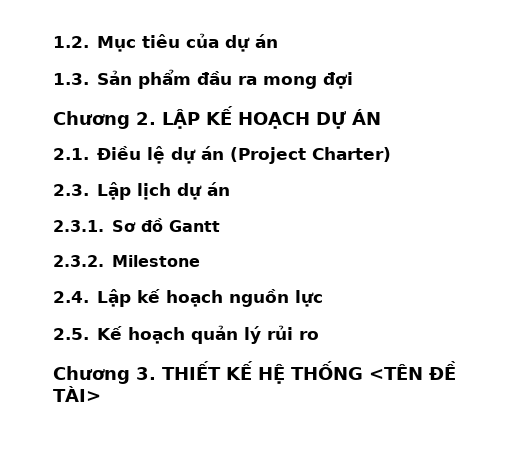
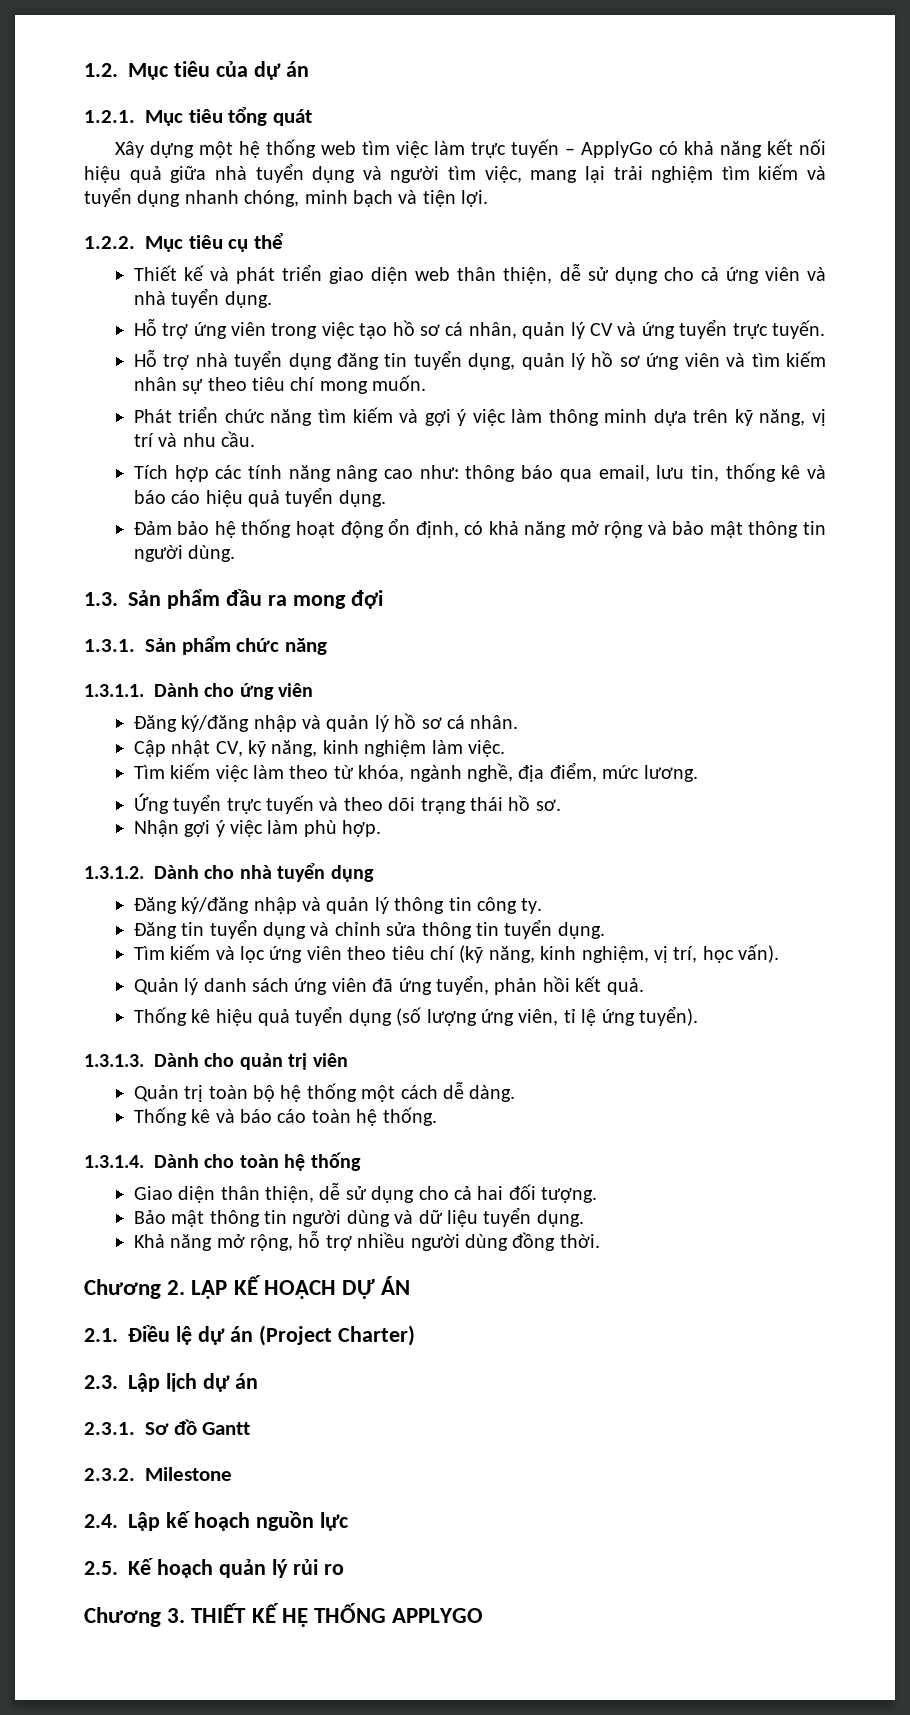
(278, 41) none -> [84,107,313,126] [114,139,827,158] [84,163,826,183] [84,187,489,207] [84,233,284,252] [133,264,826,284] [133,288,272,308] [133,319,826,339] [133,350,826,370] [133,375,427,394] [133,406,826,426] [133,431,256,447] [133,463,826,482] [133,487,386,507] [133,518,826,538] [133,545,236,562] // 1.2.1. Mục tiêu tổng quát // Xây dựng một hệ thống web tìm việc làm trực tuyến – ApplyGo có khả năng kết nối hiệu quả giữa nhà tuyển dụng và người tìm việc, mang lại trải nghiệm tìm kiếm và tuyển dụng nhanh chóng, minh bạch và tiện lợi. // 1.2.2. Mục tiêu cụ thể // Thiết kế và phát triển giao diện web thân thiện, dễ sử dụng cho cả ứng viên và nhà tuyển dụng. // Hỗ trợ ứng viên trong việc tạo hồ sơ cá nhân, quản lý CV và ứng tuyển trực tuyến. // Hỗ trợ nhà tuyển dụng đăng tin tuyển dụng, quản lý hồ sơ ứng viên và tìm kiếm nhân sự theo tiêu chí mong muốn. // Phát triển chức năng tìm kiếm và gợi ý việc làm thông minh dựa trên kỹ năng, vị trí và nhu cầu. // Tích hợp các tính năng nâng cao như: thông báo qua email, lưu tin, thống kê và báo cáo hiệu quả tuyển dụng. // Đảm bảo hệ thống hoạt động ổn định, có khả năng mở rộng và bảo mật thông tin người dùng.
(353, 80) none -> [84,636,328,655] [84,683,314,700] [133,713,519,732] [133,740,506,757] [133,762,698,782] [133,793,561,814] [133,820,382,837] [84,863,374,882] [133,897,543,914] [133,919,605,939] [133,944,780,963] [133,975,644,995] [133,1006,699,1026] [84,1053,348,1070] [133,1082,516,1102] [133,1107,437,1126] [84,1152,361,1171] [133,1183,598,1203] [133,1207,584,1227] [133,1231,600,1251] // 1.3.1. Sản phẩm chức năng // 1.3.1.1. Dành cho ứng viên // Đăng ký/đăng nhập và quản lý hồ sơ cá nhân. // Cập nhật CV, kỹ năng, kinh nghiệm làm việc. // Tìm kiếm việc làm theo từ khóa, ngành nghề, địa điểm, mức lương. // Ứng tuyển trực tuyến và theo dõi trạng thái hồ sơ. // Nhận gợi ý việc làm phù hợp. // 1.3.1.2. Dành cho nhà tuyển dụng // Đăng ký/đăng nhập và quản lý thông tin công ty. // Đăng tin tuyển dụng và chỉnh sửa thông tin tuyển dụng. // Tìm kiếm và lọc ứng viên theo tiêu chí (kỹ năng, kinh nghiệm, vị trí, học vấn). // Quản lý danh sách ứng viên đã ứng tuyển, phản hồi kết quả. // Thống kê hiệu quả tuyển dụng (số lượng ứng viên, tỉ lệ ứng tuyển). // 1.3.1.3. Dành cho quản trị viên // Quản trị toàn bộ hệ thống một cách dễ dàng. // Thống kê và báo cáo toàn hệ thống. // 1.3.1.4. Dành cho toàn hệ thống // Giao diện thân thiện, dễ sử dụng cho cả hai đối tượng. // Bảo mật thông tin người dùng và dữ liệu tuyển dụng. // Khả năng mở rộng, hỗ trợ nhiều người dùng đồng thời.
[369,361,456,380] [53,386,101,402] <TÊN ĐỀ TÀI> -> [392,1608,484,1623] APPLYGO

